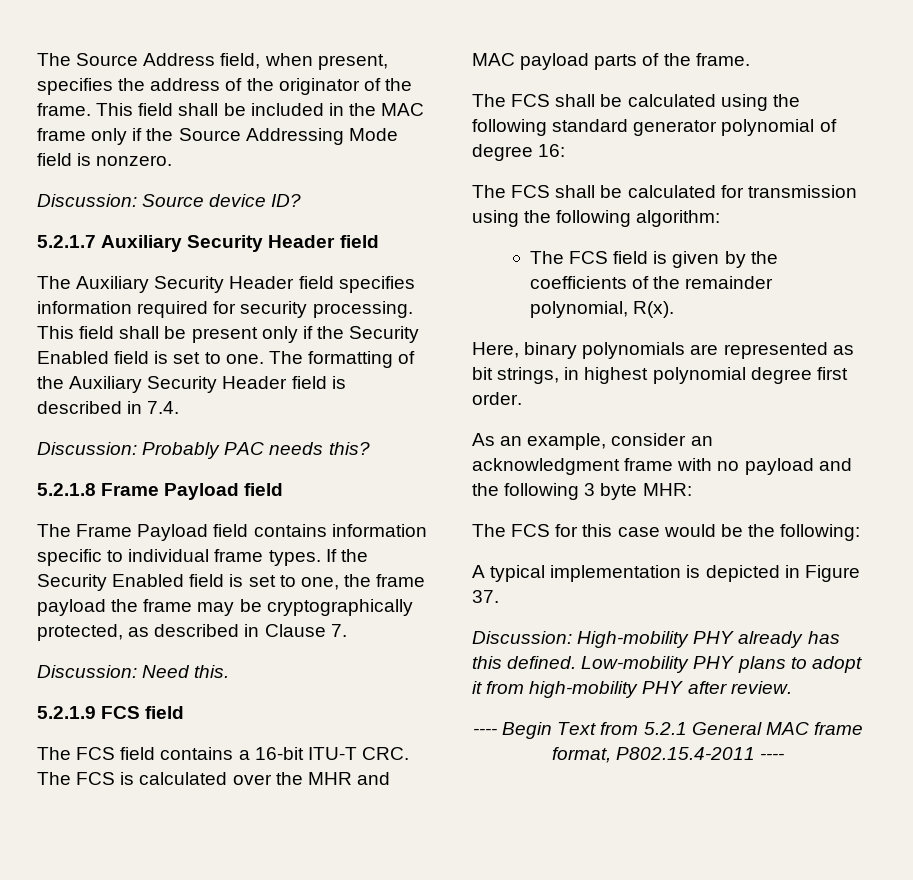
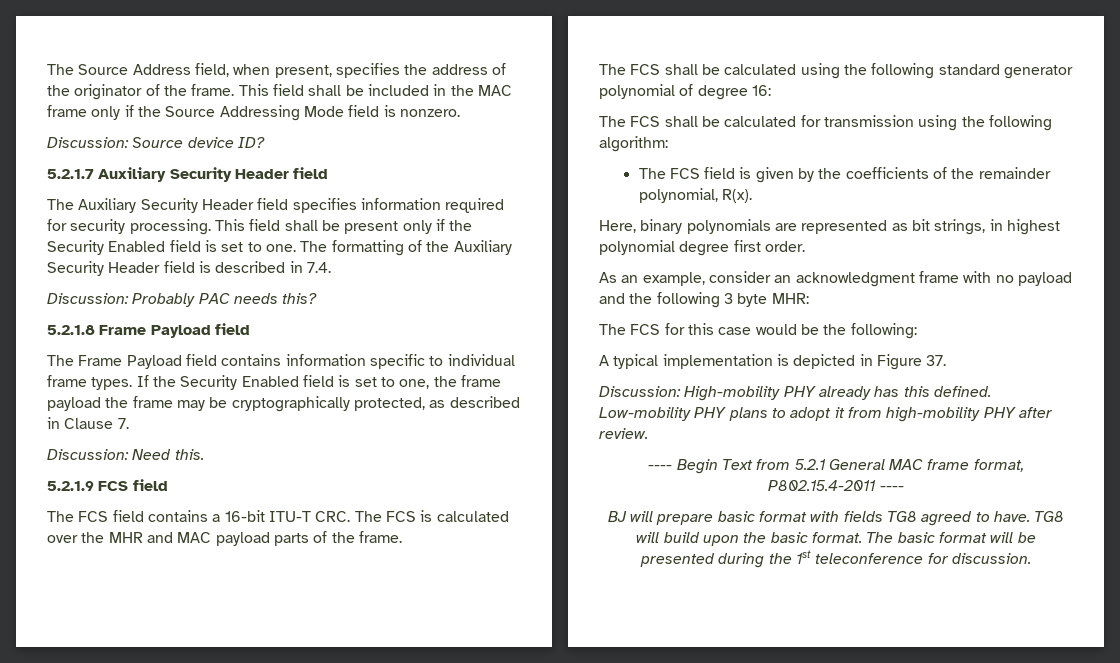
(785, 756) none -> [607,511,1065,526] [636,532,1036,546] [640,550,1031,568] // BJ will prepare basic format with fields TG8 agreed to have. TG8 will build upon the basic format. The basic format will be presented during the 1st teleconference for discussion.

